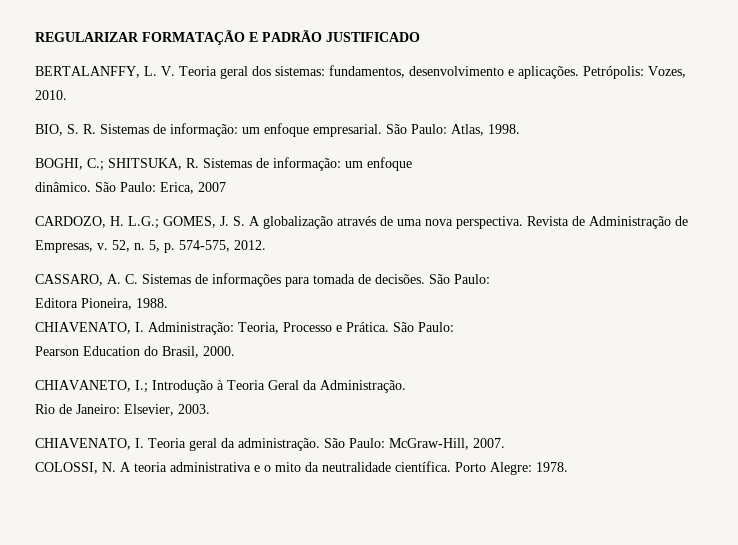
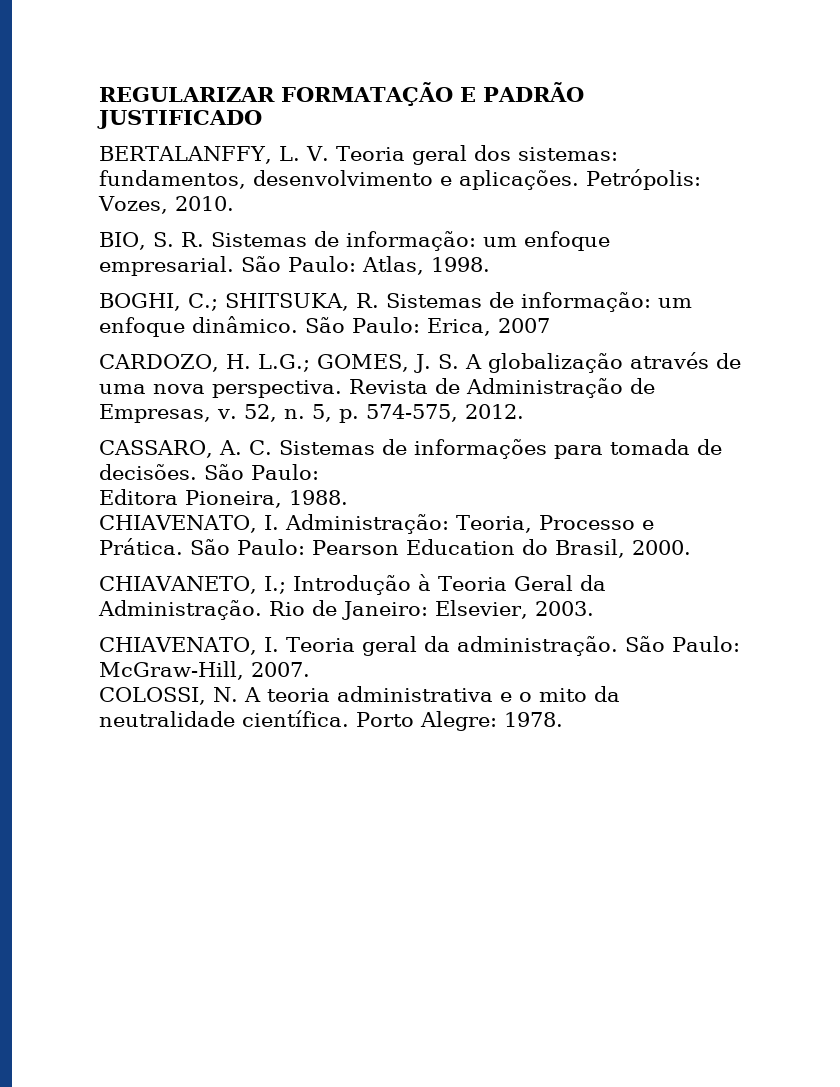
(412, 164) // -> (185, 327) none
(454, 327) // -> (305, 547) none
(406, 386) // -> (262, 610) none

